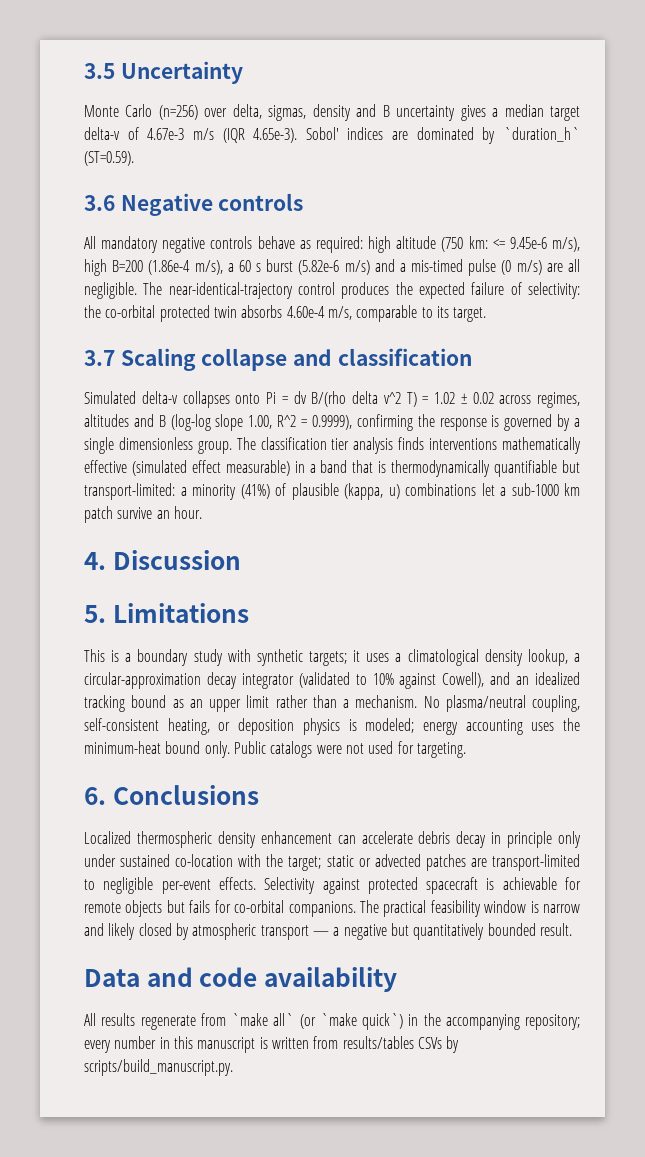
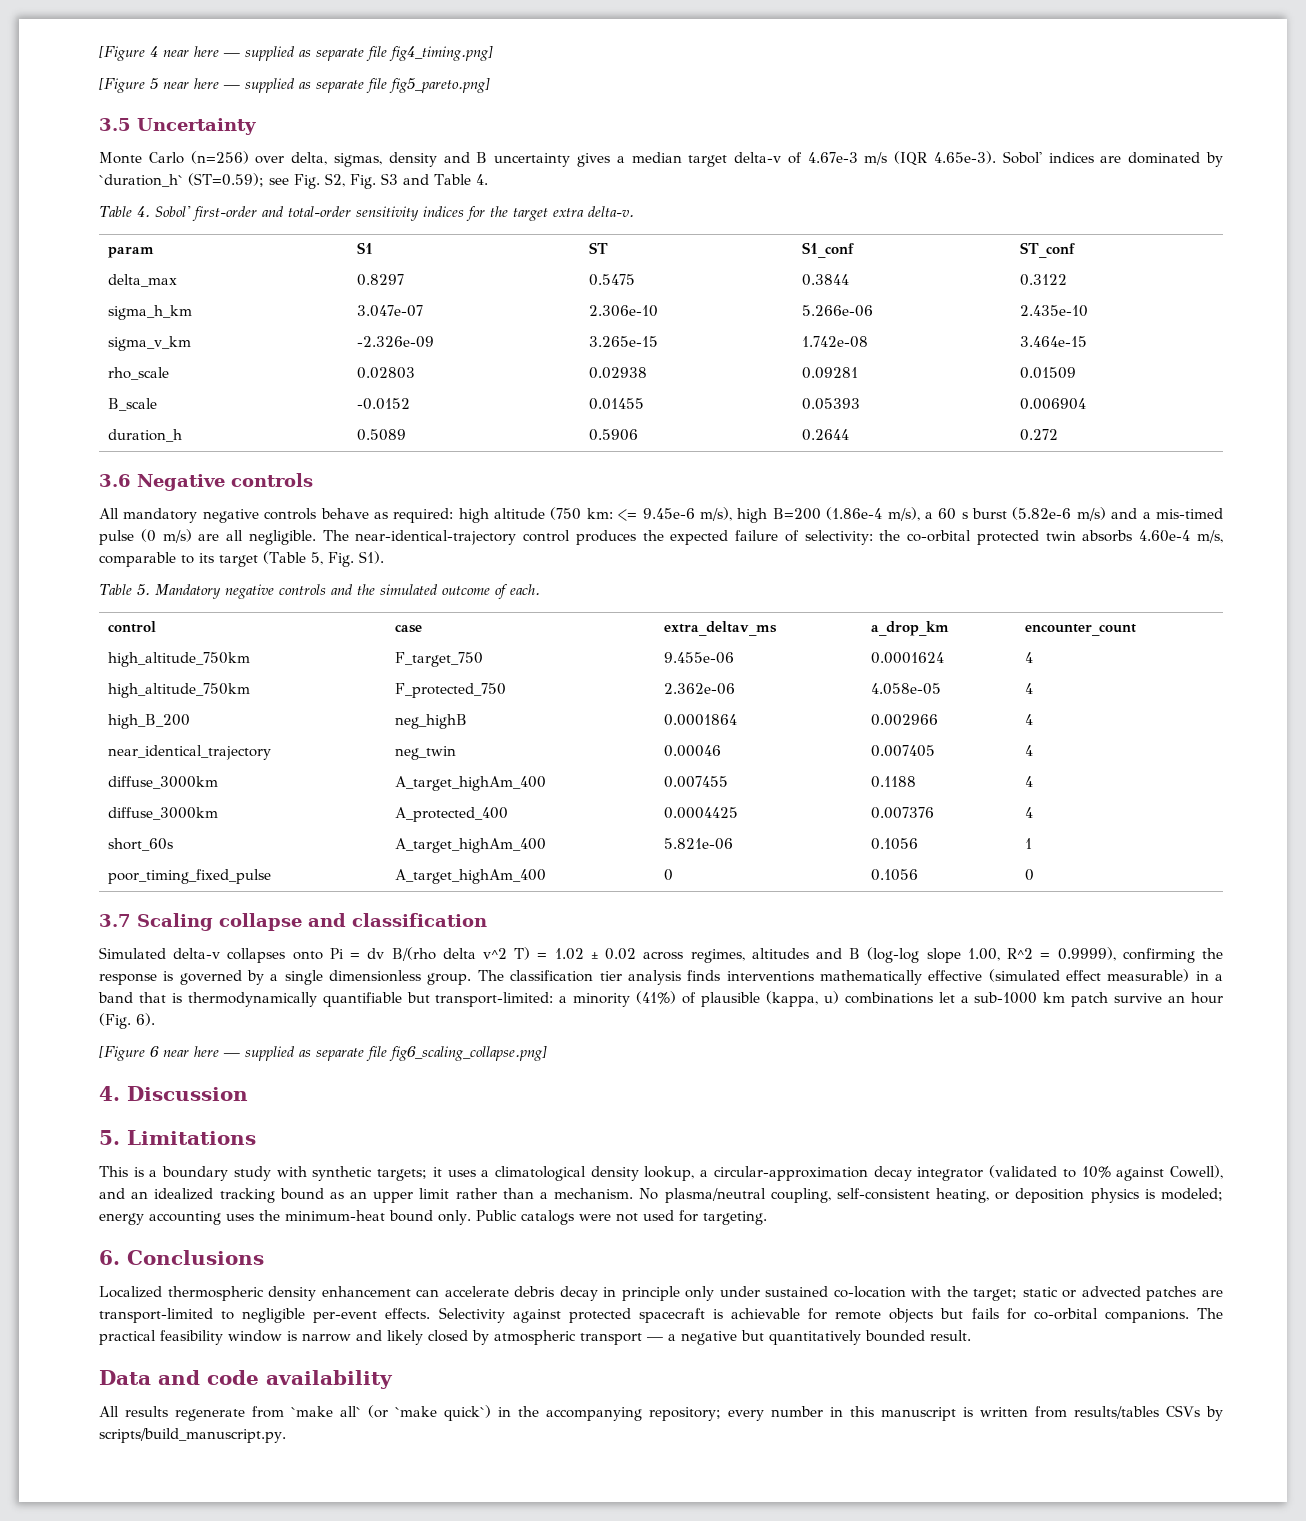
(84, 71) none -> [99,46,493,61] [99,78,490,93] [Figure 4 near here — supplied as separate file fig4_timing.png] // [Figure 5 near here — supplied as separate file fig5_pareto.png] //
[84,151,134,166] (ST=0.59). -> [188,173,488,189] [99,206,634,221] [108,247,155,258] [357,242,374,254] [589,242,609,254] [802,242,855,258] [1020,242,1076,258] [108,274,178,287] [357,274,405,286] [589,274,636,286] [802,274,850,286] [1020,274,1068,286] [108,305,193,320] [357,305,424,317] [589,305,659,317] [802,305,874,317] [1020,305,1089,317] [108,336,192,351] [357,336,435,348] [589,336,659,347] [802,336,869,348] [1020,336,1088,347] [108,367,170,380] [357,367,416,379] [589,367,648,379] [802,367,859,379] [1020,367,1077,379] [108,398,158,411] [357,398,411,410] [589,398,645,410] [802,398,861,410] [1020,398,1087,410] [108,429,183,442] [357,429,407,441] [589,429,639,441] [802,429,850,441] [1020,429,1059,441] (ST=0.59); see Fig. S2, Fig. S3 and Table 4. // Table 4. Sobol' first-order and total-order sensitivity indices for the target extra delta-v. // param | S1 | ST | S1_conf | ST_conf // delta_max | 0.8297 | 0.5475 | 0.3844 | 0.3122 // sigma_h_km | 3.047e-07 | 2.306e-10 | 5.266e-06 | 2.435e-10 // sigma_v_km | -2.326e-09 | 3.265e-15 | 1.742e-08 | 3.464e-15 // rho_scale | 0.02803 | 0.02938 | 0.09281 | 0.01509 // B_scale | -0.0152 | 0.01455 | 0.05393 | 0.006904 // duration_h | 0.5089 | 0.5906 | 0.2644 | 0.272
[453,307,487,322] target. -> [219,551,384,567] [99,584,540,599] [108,621,157,633] [395,624,423,633] [664,621,778,636] [871,621,950,636] [1025,624,1137,636] [108,652,251,667] [395,652,484,667] [664,652,735,664] [871,652,945,664] [1025,652,1034,663] [108,683,251,698] [395,683,507,698] [664,683,736,695] [871,683,942,695] [1025,683,1034,694] [108,714,191,729] [395,714,468,729] [664,714,738,726] [871,714,939,726] [1025,714,1034,725] [108,745,272,760] [395,746,457,760] [664,745,722,757] [871,745,936,757] [1025,745,1034,756] [108,776,219,789] [395,776,547,791] [664,776,729,788] [871,776,917,788] [1025,776,1034,787] [108,807,219,820] [395,807,509,822] [664,807,739,819] [871,807,935,819] [1025,807,1034,818] [108,838,174,851] [395,838,547,853] [664,838,734,850] [871,838,919,850] [1025,838,1033,849] [108,869,272,884] [395,869,547,884] [664,869,674,881] [871,869,919,881] [1025,869,1035,881] target (Table 5, Fig. S1). // Table 5. Mandatory negative controls and the simulated outcome of each. // control | case | extra_deltav_ms | a_drop_km | encounter_count // high_altitude_750km | F_target_750 | 9.455e-06 | 0.0001624 | 4 // high_altitude_750km | F_protected_750 | 2.362e-06 | 4.058e-05 | 4 // high_B_200 | neg_highB | 0.0001864 | 0.002966 | 4 // near_identical_trajectory | neg_twin | 0.00046 | 0.007405 | 4 // diffuse_3000km | A_target_highAm_400 | 0.007455 | 0.1188 | 4 // diffuse_3000km | A_protected_400 | 0.0004425 | 0.007376 | 4 // short_60s | A_target_highAm_400 | 5.821e-06 | 0.1056 | 1 // poor_timing_fixed_pulse | A_target_highAm_400 | 0 | 0.1056 | 0
[173,506,202,519] hour. -> [1191,992,1223,1004] [99,1013,155,1029] [99,1046,547,1061] hour (Fig. 6). // [Figure 6 near here — supplied as separate file fig6_scaling_collapse.png]

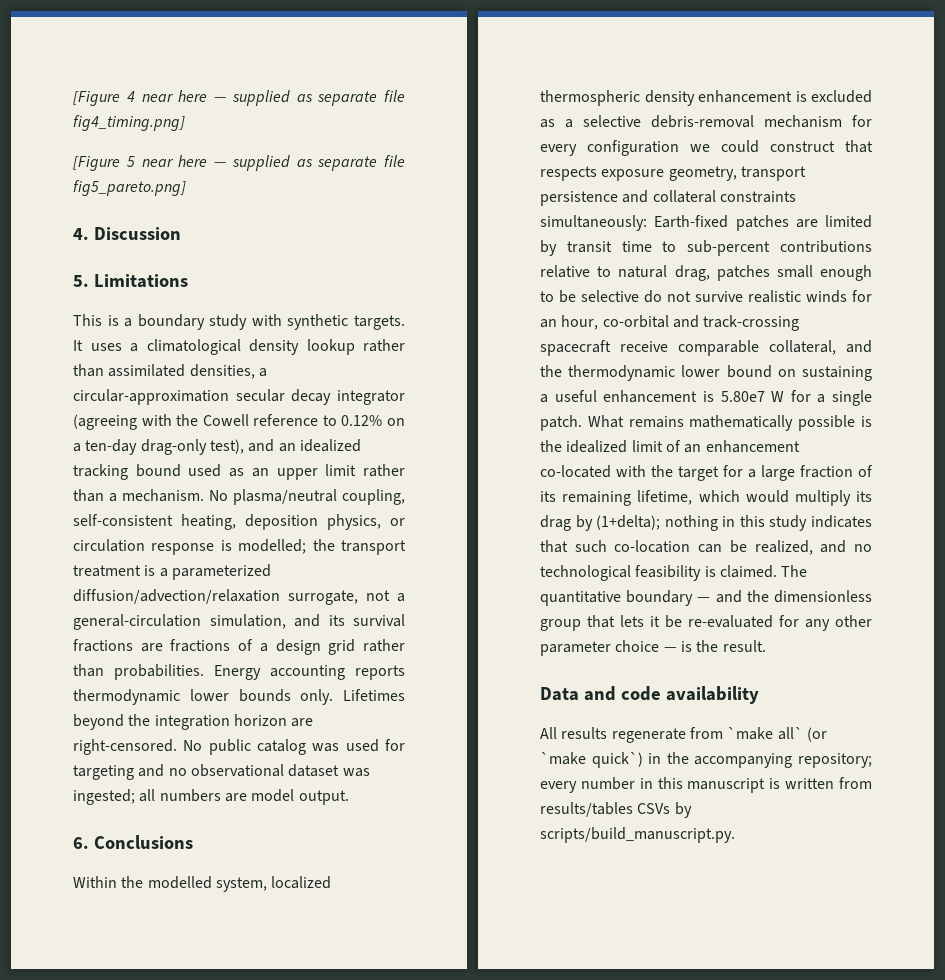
[99,118,256,135] [99,151,1223,167] [99,173,488,189] [99,206,634,221] [108,247,155,258] [357,242,374,254] [589,242,609,254] [802,242,855,258] [1020,242,1076,258] [108,274,178,287] [357,274,405,286] [589,274,636,286] [802,274,850,286] [1020,274,1068,286] [108,305,193,320] [357,305,424,317] [589,305,659,317] [802,305,874,317] [1020,305,1089,317] [108,336,192,351] [357,336,435,348] [589,336,659,347] [802,336,869,348] [1020,336,1088,347] [108,367,170,380] [357,367,416,379] [589,367,648,379] [802,367,859,379] [1020,367,1077,379] [108,398,158,411] [357,398,411,410] [589,398,645,410] [802,398,861,410] [1020,398,1087,410] [108,429,183,442] [357,429,407,441] [589,429,639,441] [802,429,850,441] [1020,429,1059,441] [99,473,313,491] [99,507,1223,523] [99,529,1224,545] [99,551,384,567] [99,584,540,599] [108,621,157,633] [395,624,423,633] [664,621,778,636] [871,621,950,636] [1025,624,1137,636] [108,652,251,667] [395,652,484,667] [664,652,735,664] [871,652,945,664] [1025,652,1034,663] [108,683,251,698] [395,683,507,698] [664,683,736,695] [871,683,942,695] [1025,683,1034,694] [108,714,191,729] [395,714,468,729] [664,714,738,726] [871,714,939,726] [1025,714,1034,725] [108,745,272,760] [395,746,457,760] [664,745,722,757] [871,745,936,757] [1025,745,1034,756] [108,776,219,789] [395,776,547,791] [664,776,729,788] [871,776,917,788] [1025,776,1034,787] [108,807,219,820] [395,807,509,822] [664,807,739,819] [871,807,935,819] [1025,807,1034,818] [108,838,174,851] [395,838,547,853] [664,838,734,850] [871,838,919,850] [1025,838,1033,849] [108,869,272,884] [395,869,547,884] [664,869,674,881] [871,869,919,881] [1025,869,1035,881] [99,913,487,931] [99,947,1223,963] [99,969,1223,985] [98,991,1223,1007] [99,1013,155,1029] [99,1046,547,1061] // 3.5 Uncertainty // Monte Carlo (n=256) over delta, sigmas, density and B uncertainty gives a median target delta-v of 4.67e-3 m/s (IQR 4.65e-3). Sobol' indices are dominated by `duration_h` (ST=0.59); see Fig. S2, Fig. S3 and Table 4. // Table 4. Sobol' first-order and total-order sensitivity indices for the target extra delta-v. // param | S1 | ST | S1_conf | ST_conf // delta_max | 0.8297 | 0.5475 | 0.3844 | 0.3122 // sigma_h_km | 3.047e-07 | 2.306e-10 | 5.266e-06 | 2.435e-10 // sigma_v_km | -2.326e-09 | 3.265e-15 | 1.742e-08 | 3.464e-15 // rho_scale | 0.02803 | 0.02938 | 0.09281 | 0.01509 // B_scale | -0.0152 | 0.01455 | 0.05393 | 0.006904 // duration_h | 0.5089 | 0.5906 | 0.2644 | 0.272 // 3.6 Negative controls // All mandatory negative controls behave as required: high altitude (750 km: <= 9.45e-6 m/s), high B=200 (1.86e-4 m/s), a 60 s burst (5.82e-6 m/s) and a mis-timed pulse (0 m/s) are all negligible. The near-identical-trajectory control produces the expected failure of selectivity: the co-orbital protected twin absorbs 4.60e-4 m/s, comparable to its target (Table 5, Fig. S1). // Table 5. Mandatory negative controls and the simulated outcome of each. // control | case | extra_deltav_ms | a_drop_km | encounter_count // high_altitude_750km | F_target_750 | 9.455e-06 | 0.0001624 | 4 // high_altitude_750km | F_protected_750 | 2.362e-06 | 4.058e-05 | 4 // high_B_200 | neg_highB | 0.0001864 | 0.002966 | 4 // near_identical_trajectory | neg_twin | 0.00046 | 0.007405 | 4 // diffuse_3000km | A_target_highAm_400 | 0.007455 | 0.1188 | 4 // diffuse_3000km | A_protected_400 | 0.0004425 | 0.007376 | 4 // short_60s | A_target_highAm_400 | 5.821e-06 | 0.1056 | 1 // poor_timing_fixed_pulse | A_target_highAm_400 | 0 | 0.1056 | 0 // 3.7 Scaling collapse and classification // Simulated delta-v collapses onto Pi = dv B/(rho delta v^2 T) = 1.02 ± 0.02 across regimes, altitudes and B (log-log slope 1.00, R^2 = 0.9999), confirming the response is governed by a single dimensionless group. The classification tier analysis finds interventions mathematically effective (simulated effect measurable) in a band that is thermodynamically quantifiable but transport-limited: a minority (41%) of plausible (kappa, u) combinations let a sub-1000 km patch survive an hour (Fig. 6). // [Figure 6 near here — supplied as separate file fig6_scaling_collapse.png] -> (186, 188) none
[377,1167,442,1181] targets; it -> [354,315,405,330] [73,340,83,351] targets. It
[644,1166,695,1181] lookup, -> [306,339,405,355] [73,364,255,379] lookup rather than assimilated densities,
(868, 1173) none -> [235,389,285,402] secular
[989,1165,1224,1181] (validated to 10% against Cowell), -> [73,414,405,430] [73,439,244,455] (agreeing with the Cowell reference to 0.12% on a ten-day drag-only test),
(324, 1194) none -> [188,464,222,477] used
[995,1188,1223,1203] [99,1210,767,1225] [99,1250,264,1265] [99,1286,1223,1301] [99,1307,1223,1323] [99,1330,925,1345] or deposition physics is modeled; energy accounting uses the minimum-heat bound only. Public catalogs were not used for targeting. // 6. Conclusions // Localized thermospheric density enhancement can accelerate debris decay in principle only under sustained co-location with the target; static or advected patches are transport-limited to negligible per-event effects. Selectivity against protected spacecraft is achievable for remote objects but fails for co-orbital companions. The practical feasibility window is narrow and likely closed by atmospheric transport — a negative but quantitatively bounded -> [245,514,405,530] [73,539,407,555] [73,564,271,580] [73,589,405,605] [73,614,405,630] [73,639,406,655] [73,664,405,680] [73,689,405,705] [73,714,314,730] [73,739,405,755] [73,764,370,780] [73,789,349,805] [73,835,193,849] [73,876,332,892] [540,90,872,106] [540,115,872,128] [540,140,873,156] [540,166,806,181] [540,190,796,206] [540,215,872,231] [540,240,872,256] [540,265,872,281] [540,290,872,303] [540,315,800,331] [540,340,872,356] [540,365,872,381] [540,390,872,406] [540,415,872,431] [540,440,800,453] [540,465,873,481] [540,490,872,506] [540,515,872,531] [540,540,872,555] [540,565,808,581] [540,590,872,606] [540,615,872,631] [540,640,719,656] deposition physics, or circulation response is modelled; the transport treatment is a parameterized diffusion/advection/relaxation surrogate, not a general-circulation simulation, and its survival fractions are fractions of a design grid rather than probabilities. Energy accounting reports thermodynamic lower bounds only. Lifetimes beyond the integration horizon are right-censored. No public catalog was used for targeting and no observational dataset was ingested; all numbers are model output. // 6. Conclusions // Within the modelled system, localized thermospheric density enhancement is excluded as a selective debris-removal mechanism for every configuration we could construct that respects exposure geometry, transport persistence and collateral constraints simultaneously: Earth-fixed patches are limited by transit time to sub-percent contributions relative to natural drag, patches small enough to be selective do not survive realistic winds for an hour, co-orbital and track-crossing spacecraft receive comparable collateral, and the thermodynamic lower bound on sustaining a useful enhancement is 5.80e7 W for a single patch. What remains mathematically possible is the idealized limit of an enhancement co-located with the target for a large fraction of its remaining lifetime, which would multiply its drag by (1+delta); nothing in this study indicates that such co-location can be realized, and no technological feasibility is claimed. The quantitative boundary — and the dimensionless group that lets it be re-evaluated for any other parameter choice — is the

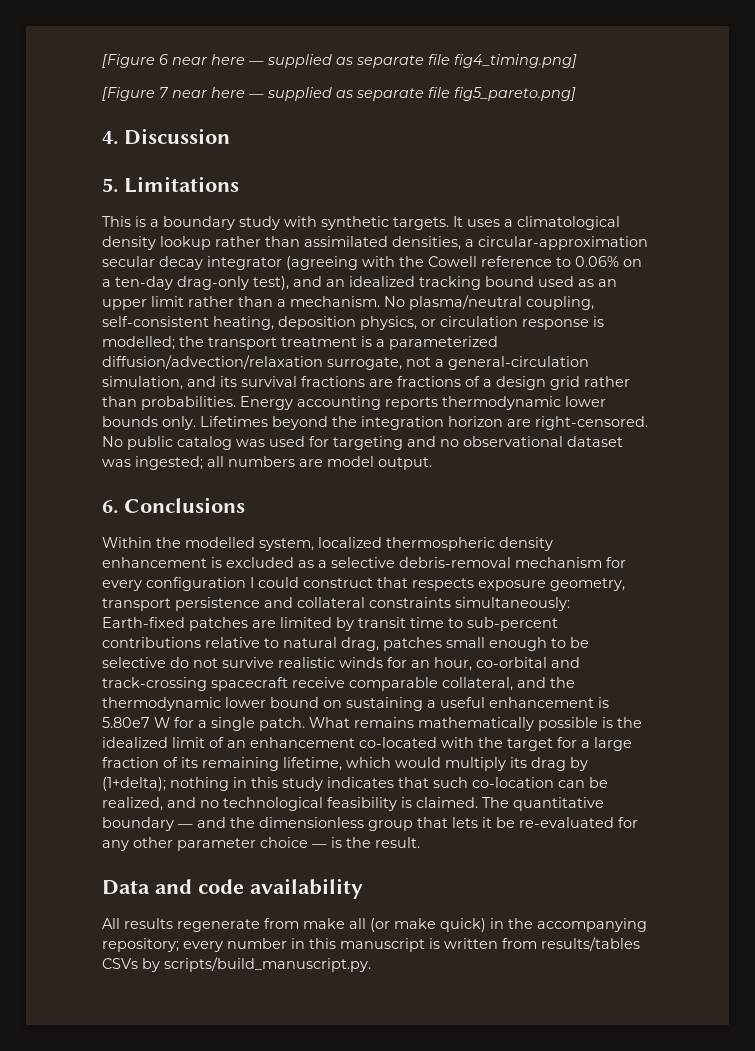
[73,91,135,106] [Figure 4 -> [102,54,168,68] [Figure 6
[126,156,135,167] 5 -> [159,87,169,98] 7
[341,415,383,426] 0.12% -> [575,256,619,267] 0.06%
[690,144,710,152] we -> [250,577,254,588] I
[727,727,827,742] [540,752,643,768] `make all` (or `make quick`) -> [303,918,486,932] make all (or make quick)

